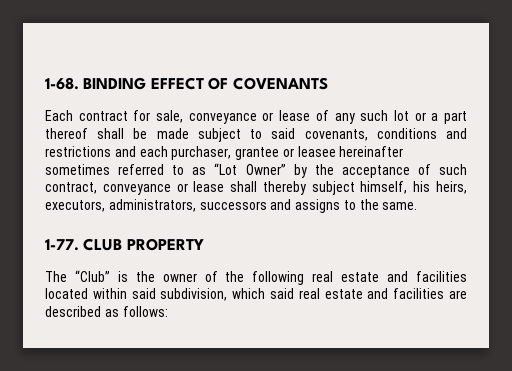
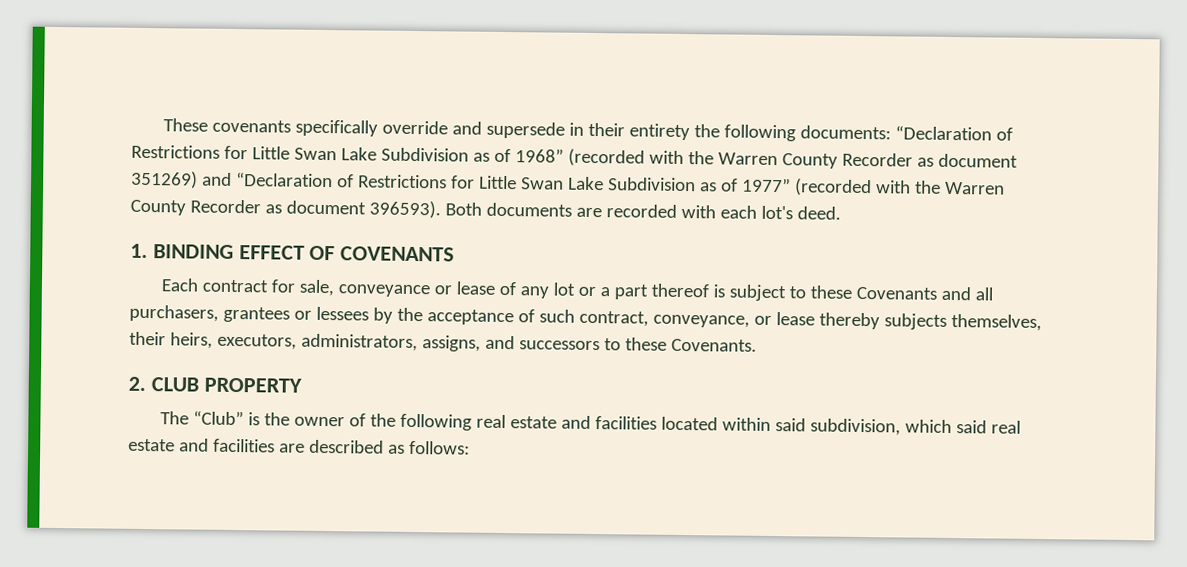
[45,77,79,90] 1-68. -> [163,118,1014,142] [131,144,1018,169] [131,170,1005,197] [130,199,841,220] [130,243,148,259] These covenants specifically override and supersede in their entirety the following documents: “Declaration of Restrictions for Little Swan Lake Subdivision as of 1968” (recorded with the Warren County Recorder as document 351269) and “Declaration of Restrictions for Little Swan Lake Subdivision as of 1977” (recorded with the Warren County Recorder as document 396593). Both documents are recorded with each lot's deed. // 1.
[360,110,389,121] such -> (550, 292) none
[97,128,468,142] [45,146,404,160] [45,163,286,175] shall be made subject to said covenants, conditions and restrictions and each purchaser, grantee or leasee hereinafter sometimes referred to as “Lot Owner” -> [713,284,994,302] [129,304,369,323] is subject to these Covenants and all purchasers, grantees or lessees
[102,181,467,195] [45,199,418,213] [45,239,79,251] conveyance or lease shall thereby subject himself, his heirs, executors, administrators, successors and assigns to the same. // 1-77. -> [652,312,1042,332] [129,331,757,352] [128,376,146,392] conveyance, or lease thereby subjects themselves, their heirs, executors, administrators, assigns, and successors to these Covenants. // 2.

